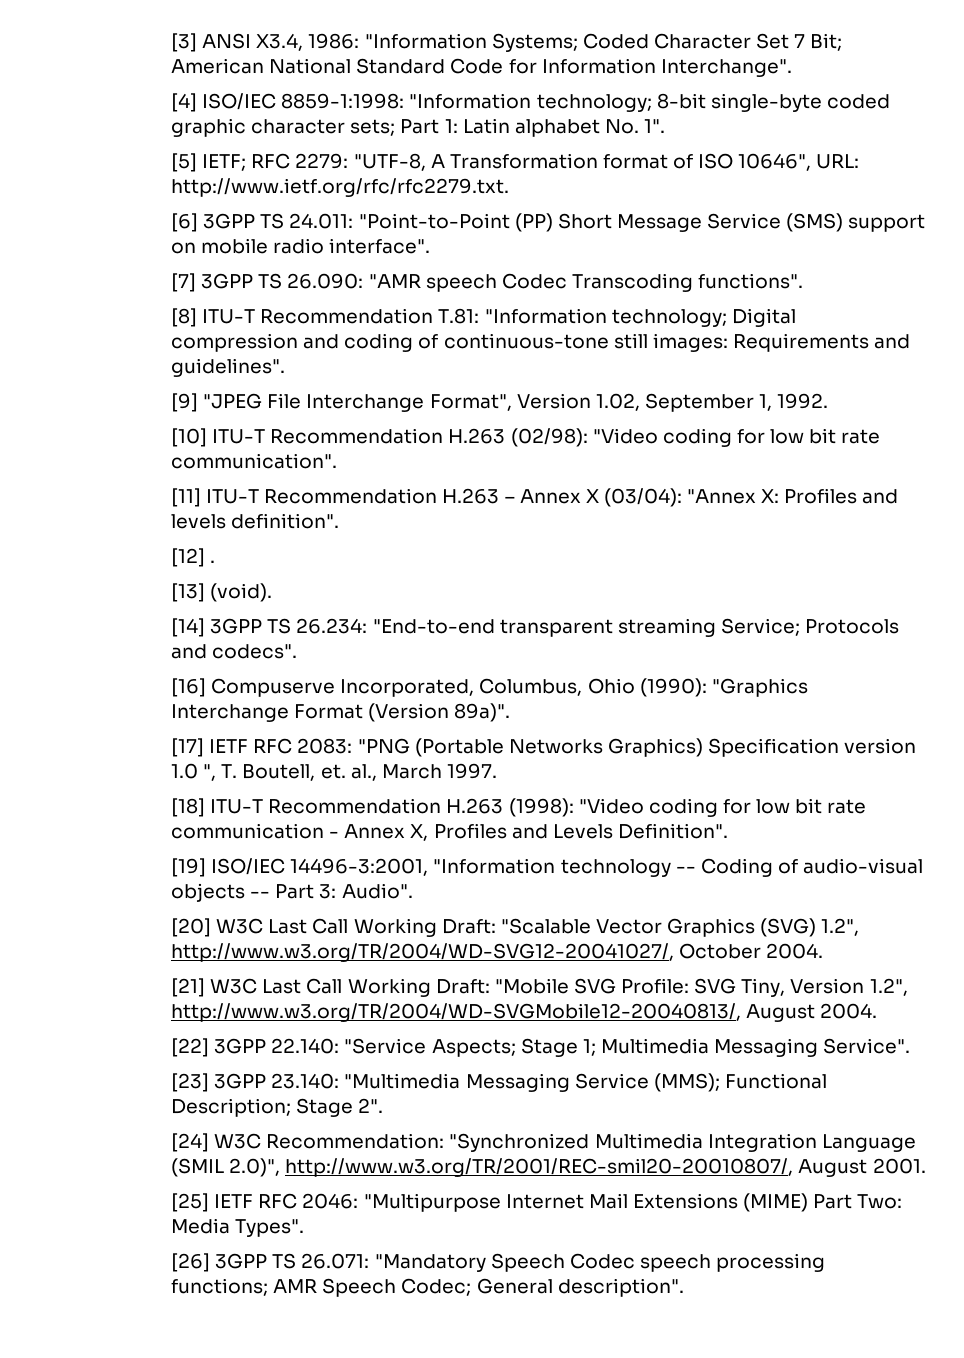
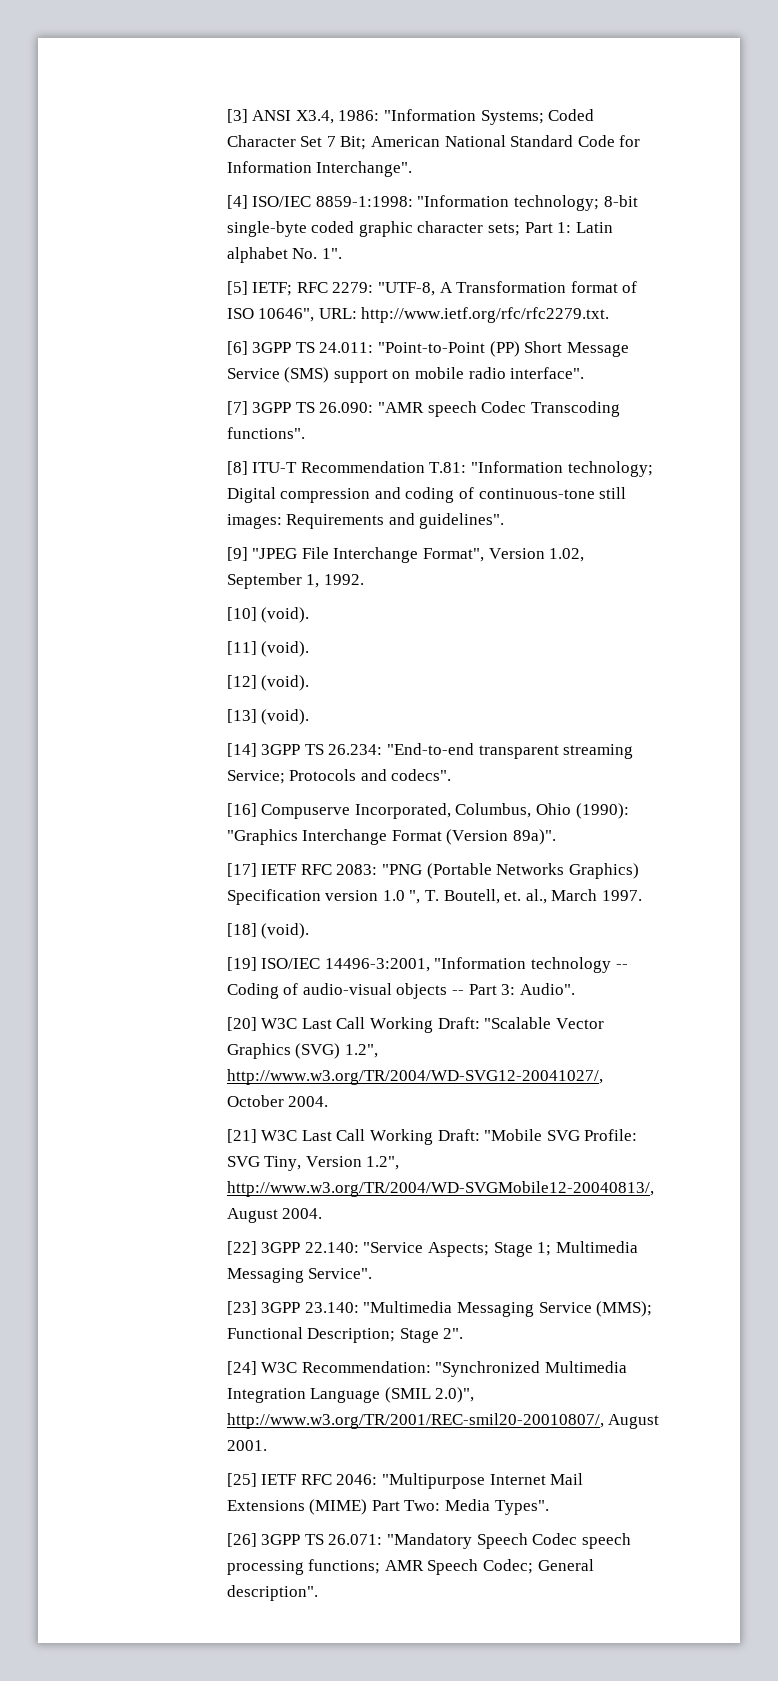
[212,428,881,447] [171,453,338,469] [171,488,899,507] [171,513,340,529] ITU-T Recommendation H.263 (02/98): "Video coding for low bit rate communication". // [11] ITU-T Recommendation H.263 – Annex X (03/04): "Annex X: Profiles and levels definition". -> [261,607,310,623] [226,641,310,657] (void). // [11] (void).
[210,560,216,563] . -> [261,675,310,691] (void).
[210,798,867,817] [171,823,728,841] ITU-T Recommendation H.263 (1998): "Video coding for low bit rate communication - Annex X, Profiles and Levels Definition". -> [261,923,310,939] (void).

